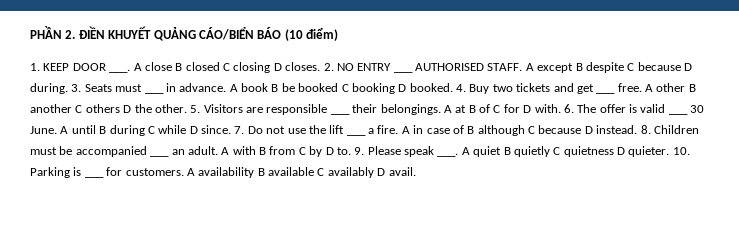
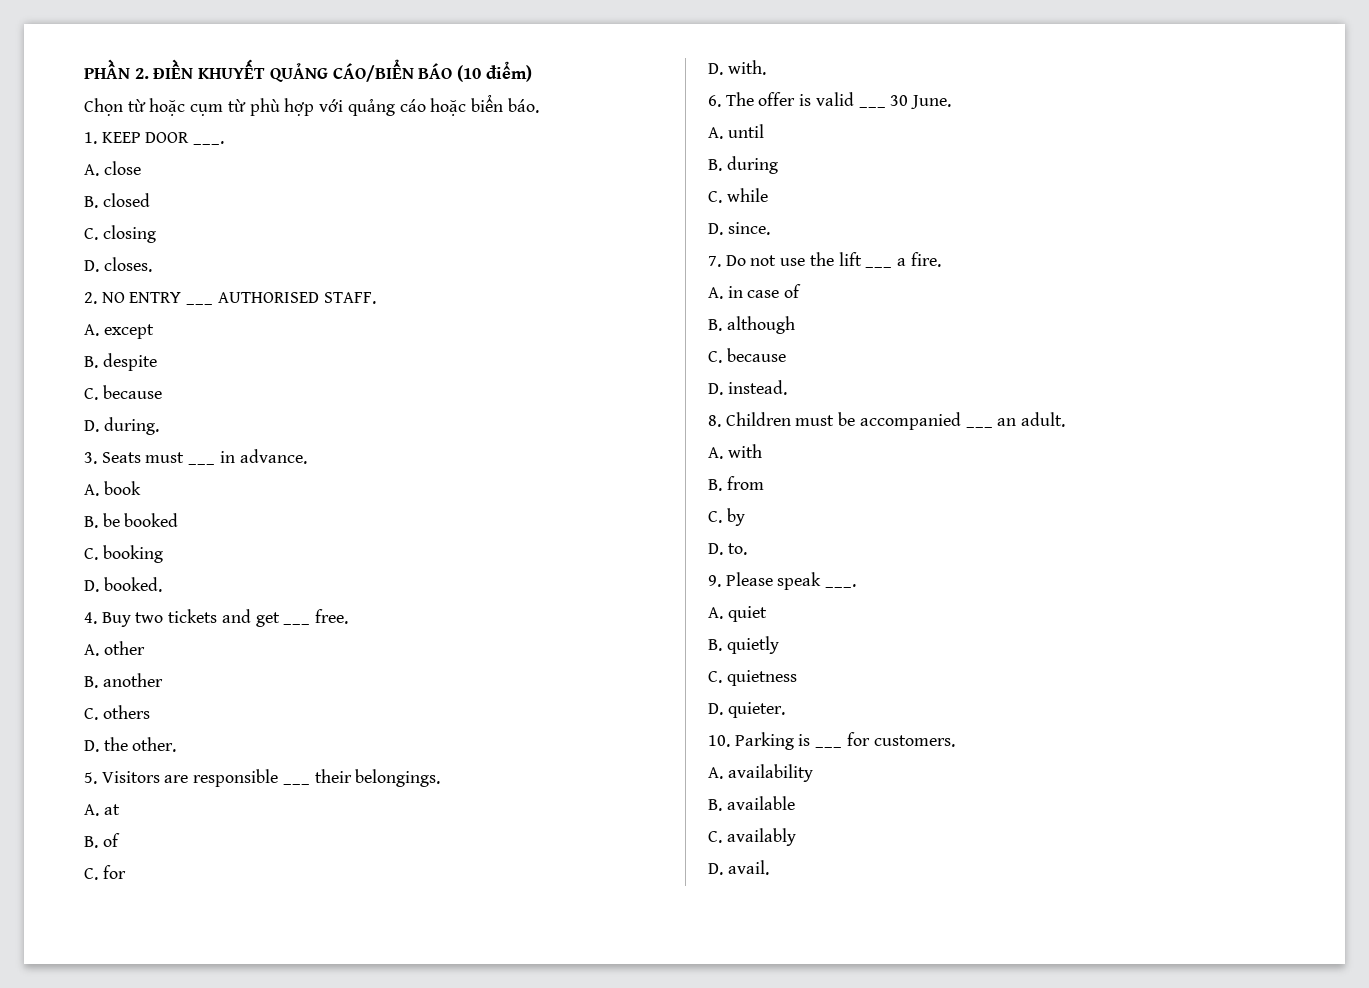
(338, 34) none -> [84,94,539,116] // Chọn từ hoặc cụm từ phù hợp với quảng cáo hoặc biển báo.
[133,63,142,71] A -> [84,164,99,176] // A.
[175,63,183,71] B -> [84,196,98,208] // B.
[223,63,230,71] C -> [84,228,98,240] // C.
[273,63,282,71] D -> [84,260,99,272] // D.
(321, 66) none -> (152, 264) //
[525,63,534,71] A -> [84,324,99,336] // A.
[575,63,583,71] B -> [84,356,98,368] // B.
[627,62,692,71] C because D -> [84,385,162,400] [84,420,99,432] // C. because // D.
(68, 88) none -> (159, 426) //
[229,84,238,92] A -> [84,484,99,496] // A.
[271,84,279,92] B -> [84,516,98,528] // B.
[341,84,349,92] C -> [84,548,98,560] // C.
[398,84,407,92] D -> [84,580,99,592] // D.
(453, 87) none -> (162, 584) //
[645,84,653,92] A -> [84,644,99,656] // A.
[688,84,696,92] B -> [84,676,98,688] // B.
[75,105,83,113] C -> [84,708,98,720] // C.
[123,105,132,113] D -> [84,740,99,752] // D.
(187, 108) none -> (177, 744) //
[443,105,452,113] A -> [84,804,99,816] // A.
[468,104,532,113] B of C for D -> [84,833,120,848] [84,865,126,880] [708,63,723,75] // B. of // C. for // D.
(561, 108) none -> (766, 67) //
[60,126,69,134] A -> [708,127,723,139] // A.
[99,126,107,134] B -> [708,159,722,171] // B.
[147,126,155,134] C -> [708,191,722,203] // C.
[189,126,198,134] D -> [708,223,723,235] // D.
(231, 129) none -> (770, 228) //
[401,126,410,134] A -> [708,287,723,299] // A.
[467,126,475,134] B -> [708,319,722,331] // B.
[528,125,593,134] C because D -> [708,348,786,363] [708,383,723,395] // C. because // D.
(638, 129) none -> (787, 387) //
[221,147,230,155] A -> [708,447,723,459] // A.
[259,147,266,155] B -> [708,479,722,491] // B.
[298,147,306,155] C -> [708,511,722,523] // C.
[325,147,334,155] D -> [708,543,723,555] // D.
(351, 151) none -> (747, 549) //
[461,147,470,155] A -> [708,607,723,619] // A.
[503,147,511,155] B -> [708,639,722,651] // B.
[553,147,561,155] C -> [708,671,722,683] // C.
[617,147,625,155] D -> [708,703,723,715] // D.
(670, 151) none -> (785, 710) //
[186,168,195,176] A -> [708,767,723,779] // A.
[257,168,265,176] B -> [708,799,722,811] // B.
[317,168,325,176] C -> [708,831,722,843] // C.
[377,168,386,176] D -> [708,863,723,875] // D.

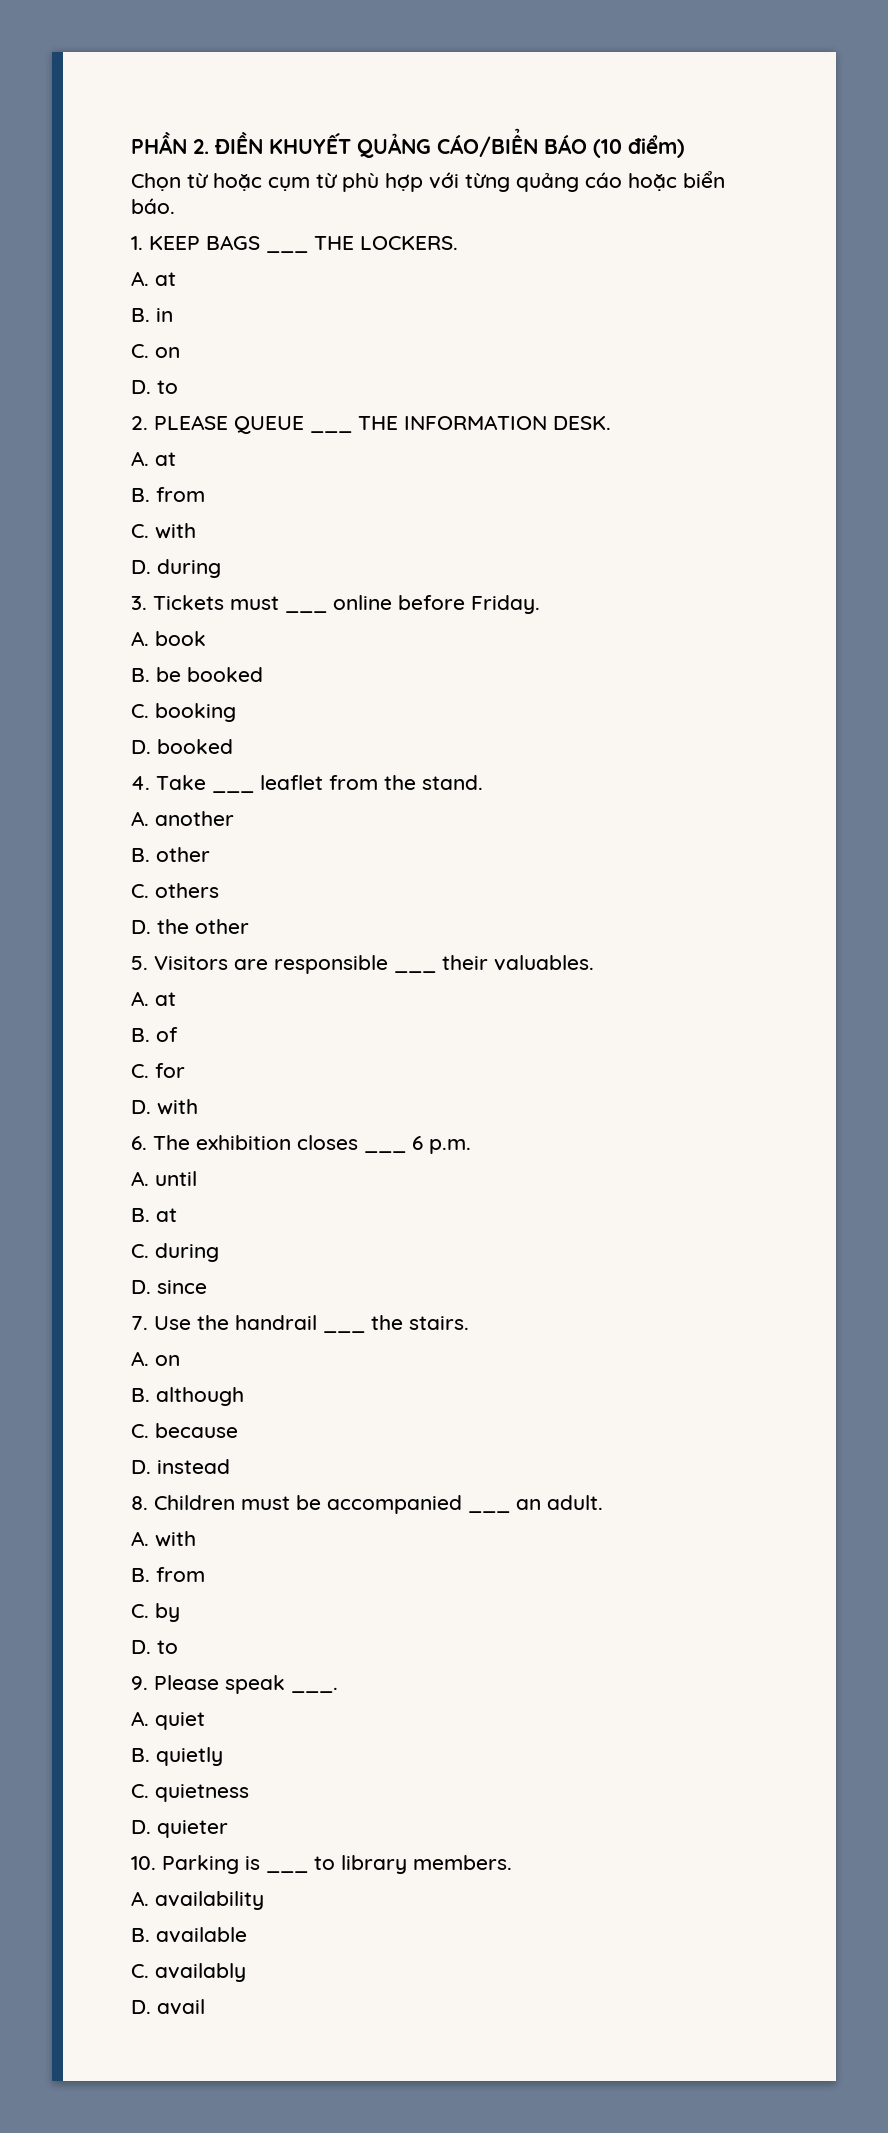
(344, 105) none -> [465,173,510,192] từng
[145,132,225,145] [84,161,141,176] [84,193,150,208] [84,225,156,243] [84,257,152,272] [84,292,182,304] [186,303,214,305] [217,292,376,304] [84,324,154,339] [84,353,157,371] [84,385,162,400] [84,417,159,435] DOOR ___. // A. close // B. closed // C. closing // D. closes. // 2. NO ENTRY ___ AUTHORISED STAFF. // A. except // B. despite // C. because // D. during. -> [206,235,260,250] [266,250,308,253] [314,236,458,250] [131,271,176,286] [131,308,173,322] [131,344,180,358] [131,380,178,394] [131,415,352,434] [358,415,611,430] [131,451,176,466] [131,487,205,502] [131,523,196,539] [131,559,221,578] BAGS ___ THE LOCKERS. // A. at // B. in // C. on // D. to // 2. PLEASE QUEUE ___ THE INFORMATION DESK. // A. at // B. from // C. with // D. during
[101,452,141,463] Seats -> [153,595,224,610] Tickets
[219,449,307,464] in advance. -> [333,595,540,614] online before Friday.
[103,577,162,592] booked. -> [157,739,233,754] booked
[101,609,349,627] [84,641,145,656] [84,673,163,688] Buy two tickets and get ___ free. // A. other // B. another -> [156,775,206,790] [212,790,254,793] [260,775,483,790] [131,811,234,826] [131,847,210,862] Take ___ leaflet from the stand. // A. another // B. other
[132,737,177,752] other. -> [195,919,249,934] other
[355,769,441,787] belongings. -> [494,955,594,971] valuables.
[727,60,766,75] with. -> [157,1099,198,1115] with
[758,92,854,106] [858,106,886,108] [890,95,952,109] offer is valid ___ 30 June. -> [196,1135,358,1150] [364,1150,406,1153] [412,1136,471,1154] exhibition closes ___ 6 p.m.
[726,156,778,174] [708,188,768,203] [708,222,770,235] during // C. while // D. since. -> [156,1208,177,1222] [131,1243,219,1262] [131,1280,207,1294] at // C. during // D. since
[725,252,862,266] [865,266,893,268] [897,252,941,267] [708,284,802,299] Do not use the lift ___ a fire. // A. in case of -> [154,1315,317,1330] [323,1330,365,1333] [371,1315,469,1330] [131,1351,180,1366] Use the handrail ___ the stairs. // A. on
[727,380,787,395] instead. -> [157,1459,230,1474] instead
[727,543,747,555] to. -> [157,1640,178,1654] to
[727,702,785,718] quieter. -> [157,1820,228,1838] quieter
[846,732,955,747] for customers. -> [314,1855,512,1874] to library members.
[727,860,769,875] avail. -> [157,1999,205,2015] avail

